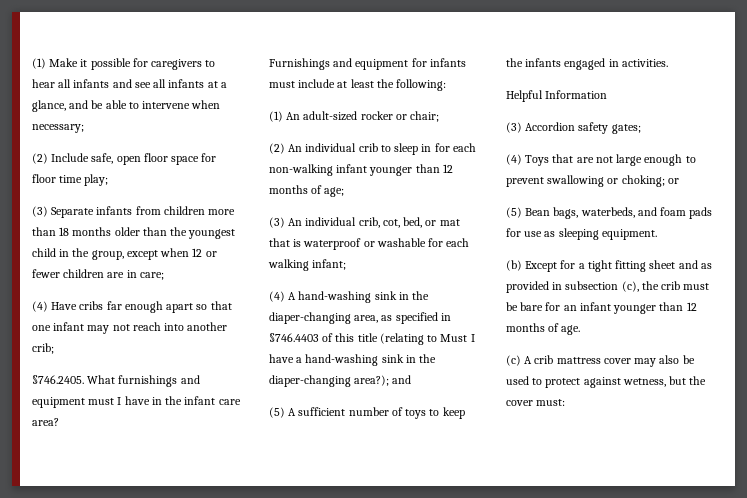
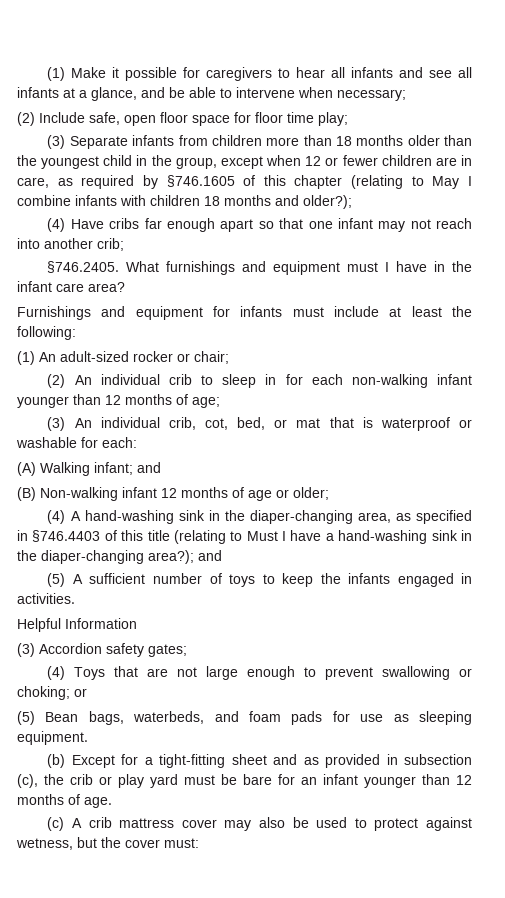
[139,272,164,280] care; -> [17,175,472,189] [17,195,352,209] care, as required by §746.1605 of this chapter (relating to May I combine infants with children 18 months and older?);
[446,238,470,247] [268,259,347,271] each walking infant; -> [102,437,137,448] [17,462,161,476] [17,487,329,501] each: // (A) Walking infant; and // (B) Non-walking infant 12 months of age or older;
[587,260,647,272] tight fitting -> [159,754,226,768] tight-fitting
(681, 285) none -> [99,774,178,788] or play yard

